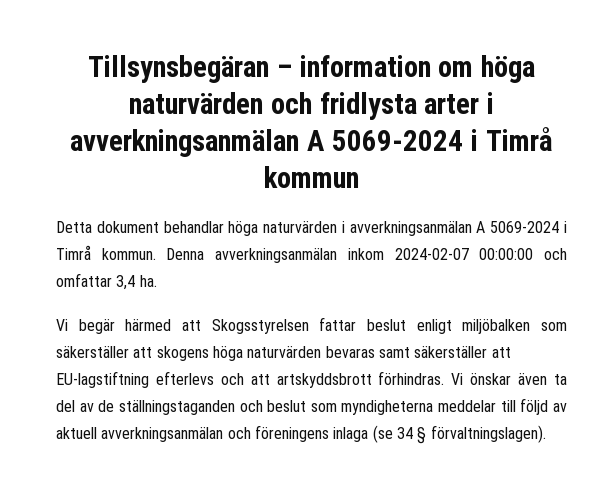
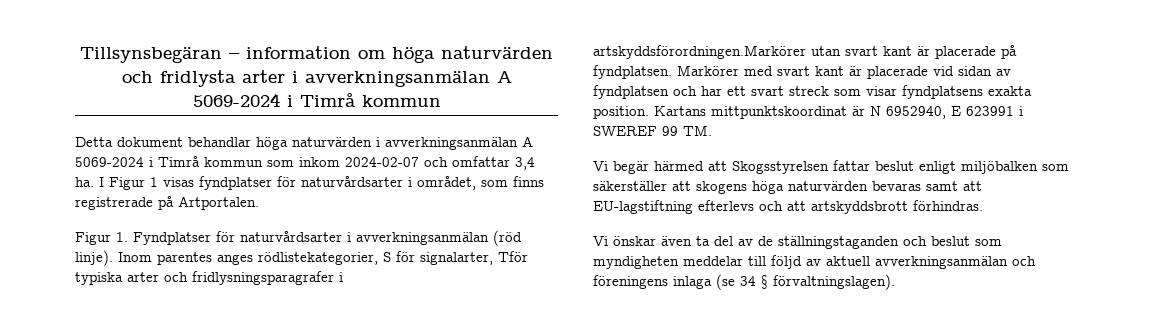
[101,248,338,263] kommun. Denna avverkningsanmälan -> [204,157,294,167] kommun som
[479,248,534,260] 00:00:00 -> (419, 162) none
(157, 281) none -> [99,176,544,190] [75,196,259,210] [75,230,522,246] [75,250,528,266] [75,271,343,285] [593,45,1017,59] [593,65,1011,79] [593,85,1032,99] [593,106,1023,119] [593,125,712,136] I Figur 1 visas fyndplatser för naturvårdsarter i området, som finns registrerade på Artportalen. // Figur 1. Fyndplatser för naturvårdsarter i avverkningsanmälan (röd linje). Inom parentes anges rödlistekategorier, S för signalarter, Tför typiska arter och fridlysningsparagrafer i artskyddsförordningen.Markörer utan svart kant är placerade på fyndplatsen. Markörer med svart kant är placerade vid sidan av fyndplatsen och har ett svart streck som visar fyndplatsens exakta position. Kartans mittpunktskoordinat är N 6952940, E 623991 i SWEREF 99 TM.
[414,346,488,358] säkerställer -> (958, 186) none
(445, 378) none -> (983, 205) //
[341,400,434,415] myndigheterna -> [593,256,679,269] myndigheten

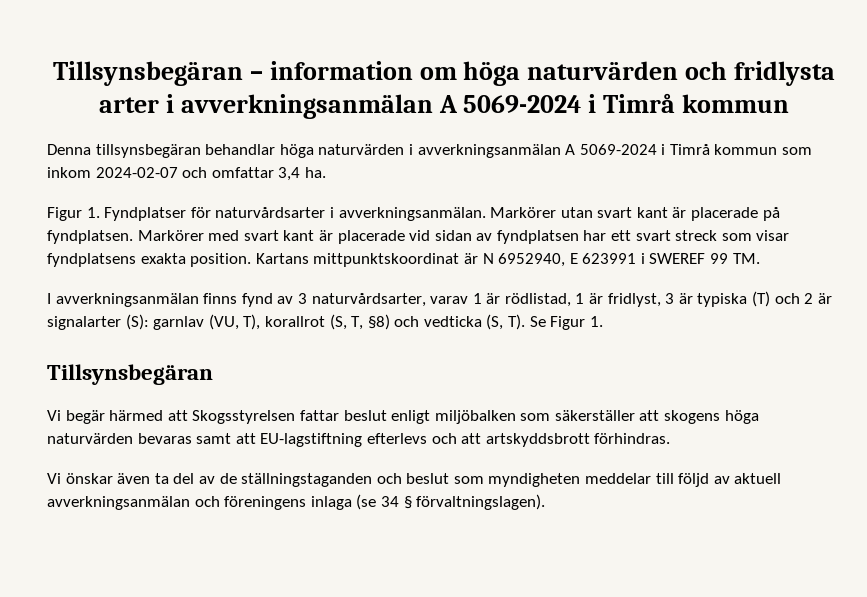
[75,137,183,147] Detta dokument -> [47,144,201,158] Denna tillsynsbegäran
[99,176,544,190] [75,196,259,210] I Figur 1 visas fyndplatser för naturvårdsarter i området, som finns registrerade på Artportalen. -> (326, 172) none
[356,230,522,246] [75,250,528,266] [75,271,343,285] [593,45,806,59] avverkningsanmälan (röd linje). Inom parentes anges rödlistekategorier, S för signalarter, Tför typiska arter och fridlysningsparagrafer i artskyddsförordningen.Markörer -> [338,207,557,221] avverkningsanmälan. Markörer
[673,86,697,96] och -> (579, 237) none
(712, 130) none -> [47,291,832,307] [47,314,603,330] [47,364,213,385] // I avverkningsanmälan finns fynd av 3 naturvårdsarter, varav 1 är rödlistad, 1 är fridlyst, 3 är typiska (T) och 2 är signalarter (S): garnlav (VU, T), korallrot (S, T, §8) och vedticka (S, T). Se Figur 1. // Tillsynsbegäran

